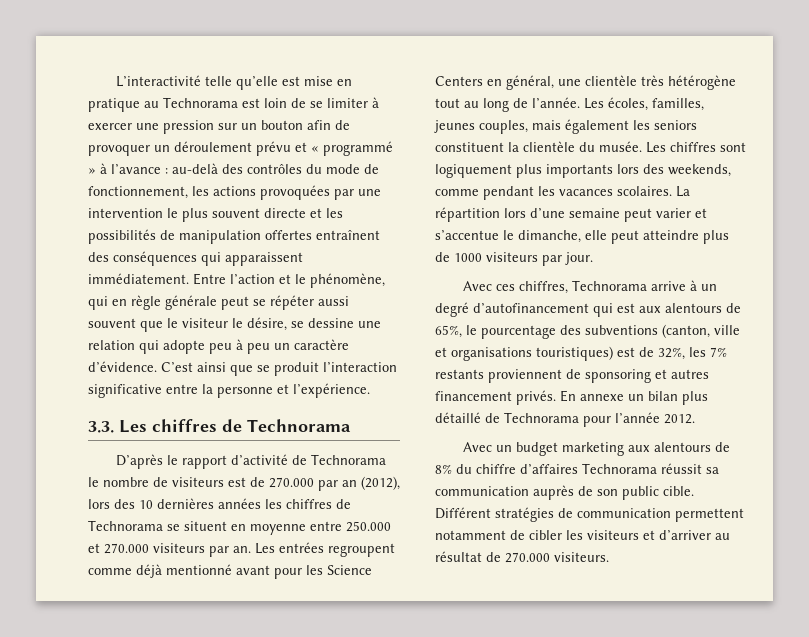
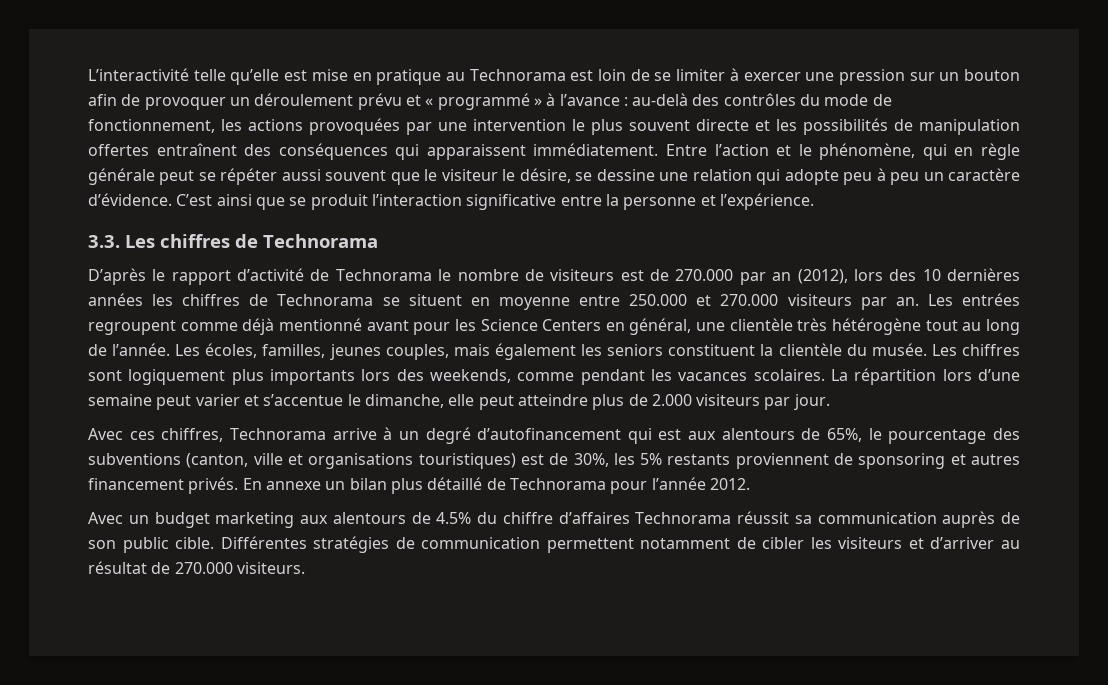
[454,253,482,262] 1000 -> [651,394,692,406] 2.000
[658,347,727,360] 32%, les 7% -> [573,453,663,467] 30%, les 5%
[435,464,452,474] 8% -> [436,512,472,524] 4.5%
[435,507,491,519] Différent -> [220,536,307,549] Différentes

